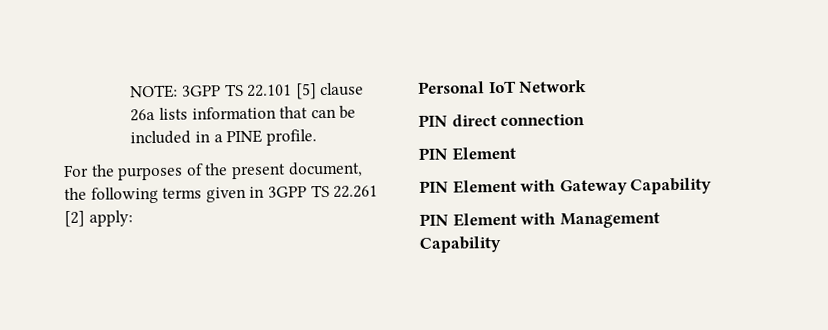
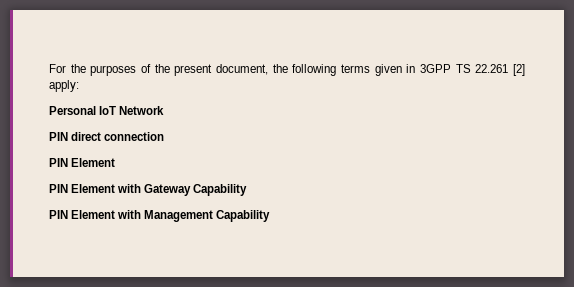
[130,82,365,100] [130,105,357,122] [130,129,317,146] NOTE: 3GPP TS 22.101 [5] clause 26a lists information that can be included in a PINE profile. // -> (49, 68) none

